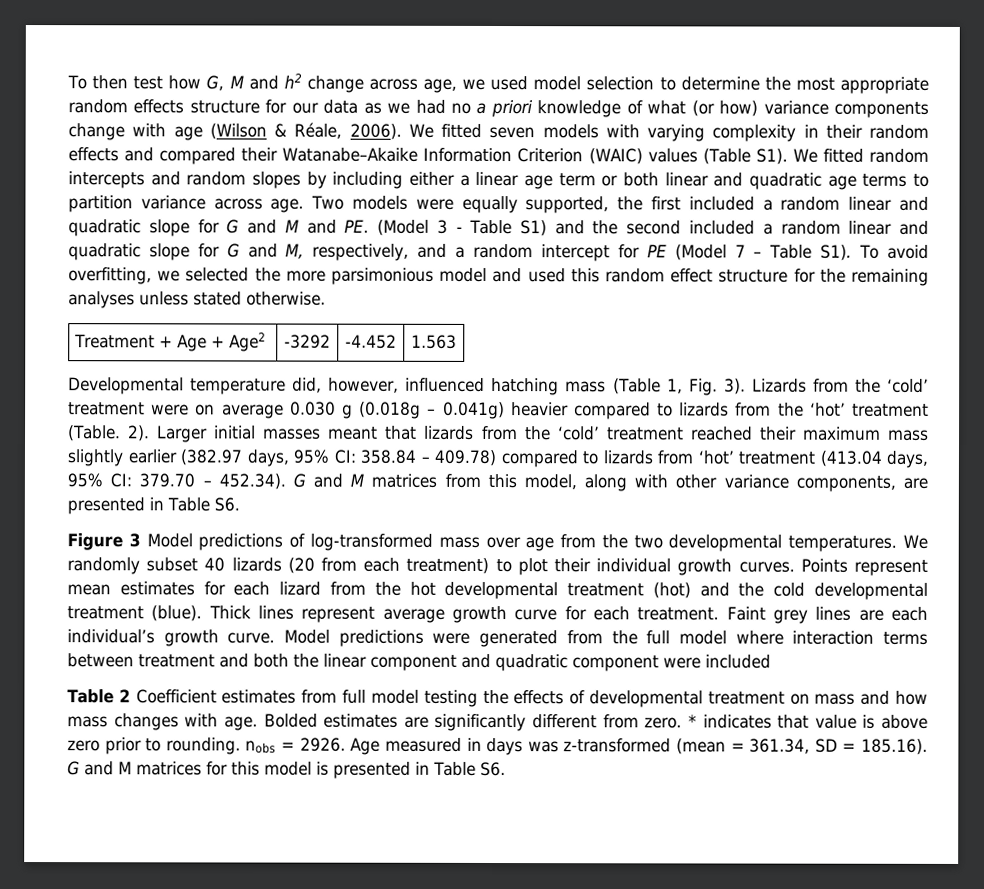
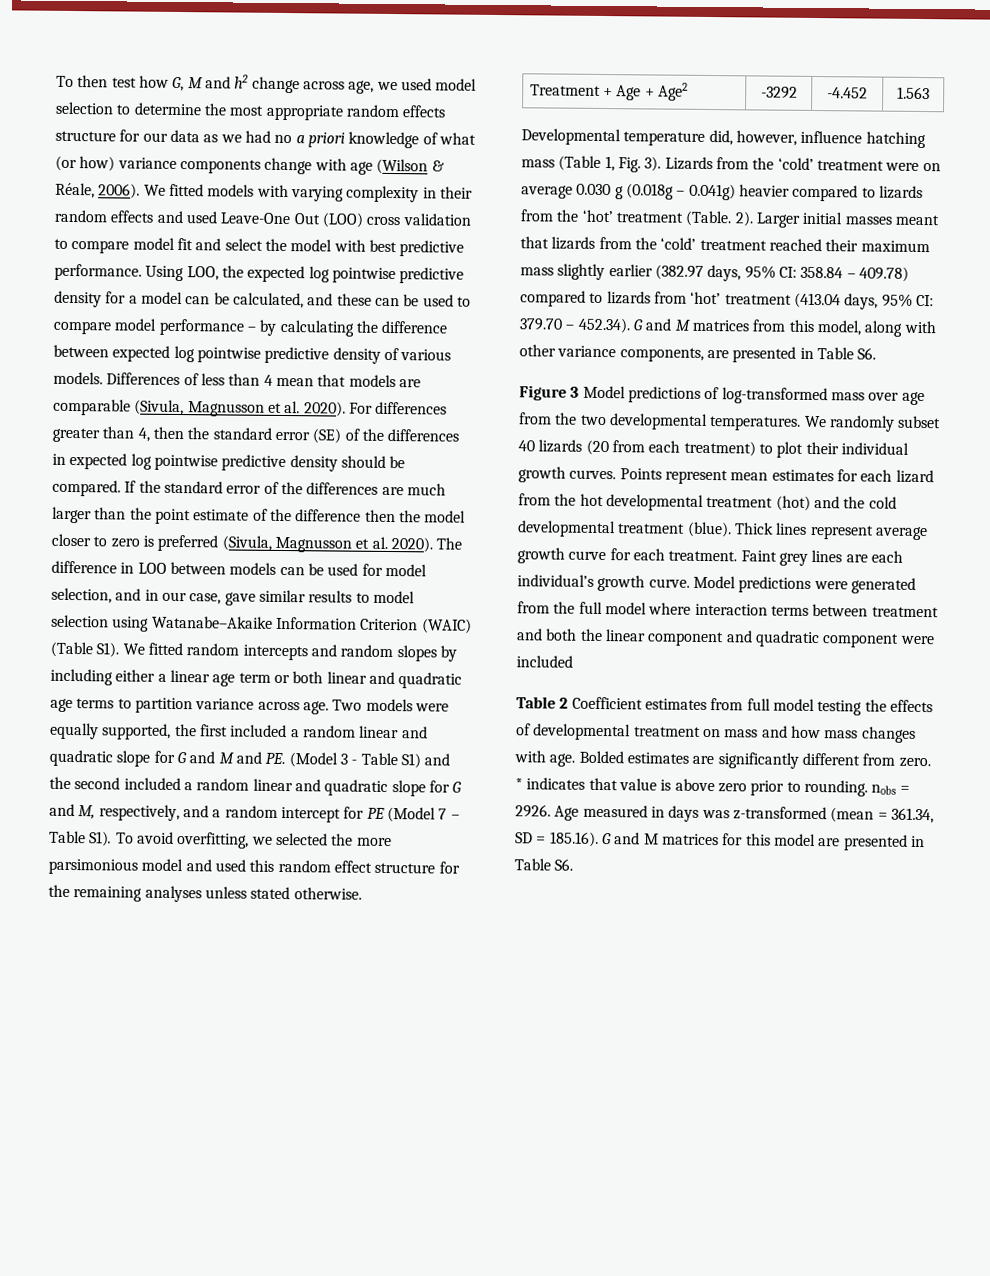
[489,126,536,139] seven -> (204, 190) none
[159,147,279,165] compared their -> [185,211,471,228] [54,237,465,257] [54,263,465,284] [54,290,471,309] [53,318,448,337] [53,344,452,364] [53,371,421,388] [53,398,448,417] [52,426,460,444] [52,452,406,472] [52,479,446,497] [52,506,467,525] [51,533,463,553] [51,560,427,577] [51,587,415,606] [51,614,150,632] used Leave-One Out (LOO) cross validation to compare model fit and select the model with best predictive performance. Using LOO, the expected log pointwise predictive density for a model can be calculated, and these can be used to compare model performance – by calculating the difference between expected log pointwise predictive density of various models. Differences of less than 4 mean that models are comparable (Sivula, Magnusson et al. 2020). For differences greater than 4, then the standard error (SE) of the differences in expected log pointwise predictive density should be compared. If the standard error of the differences are much larger than the point estimate of the difference then the model closer to zero is preferred (Sivula, Magnusson et al. 2020). The difference in LOO between models can be used for model selection, and in our case, gave similar results to model selection using
[647,148,698,163] values -> (472, 626) none
[405,377,486,392] influenced -> [800,130,863,144] influence
[316,761,329,776] is -> [818,838,841,847] are

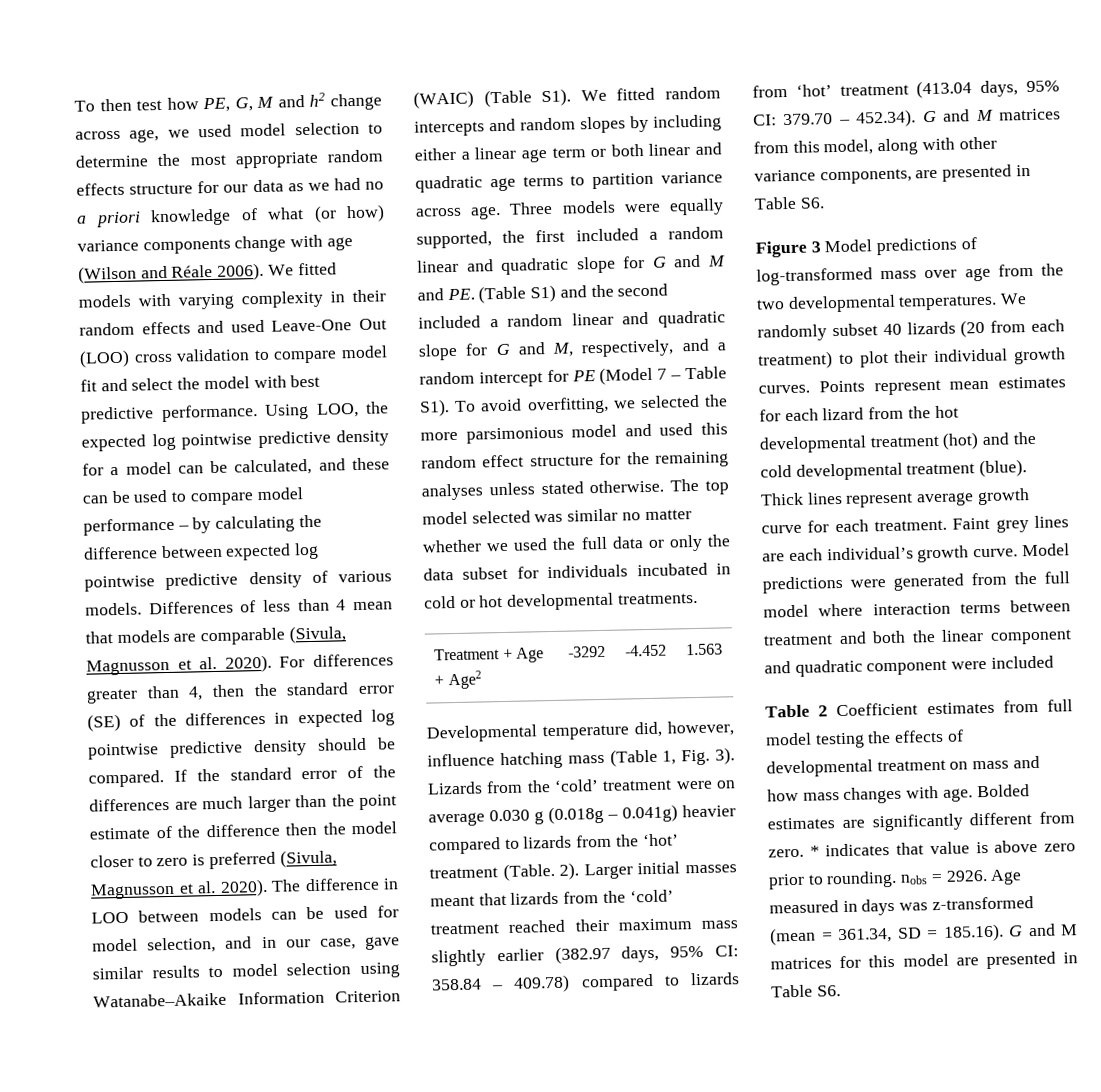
(169, 81) none -> [202,97,231,113] PE,
[431,160,445,172] [55,182,95,199] & Réale, -> [140,264,214,279] and Réale
[332,699,363,711] Two -> [509,201,554,215] Three
[288,752,398,768] (Model 3 - Table -> [478,285,527,304] (Table
(362, 893) none -> [670,478,729,495] [422,508,692,525] [422,534,731,553] [423,562,731,581] [424,592,698,611] The top model selected was similar no matter whether we used the full data or only the data subset for individuals incubated in cold or hot developmental treatments.

